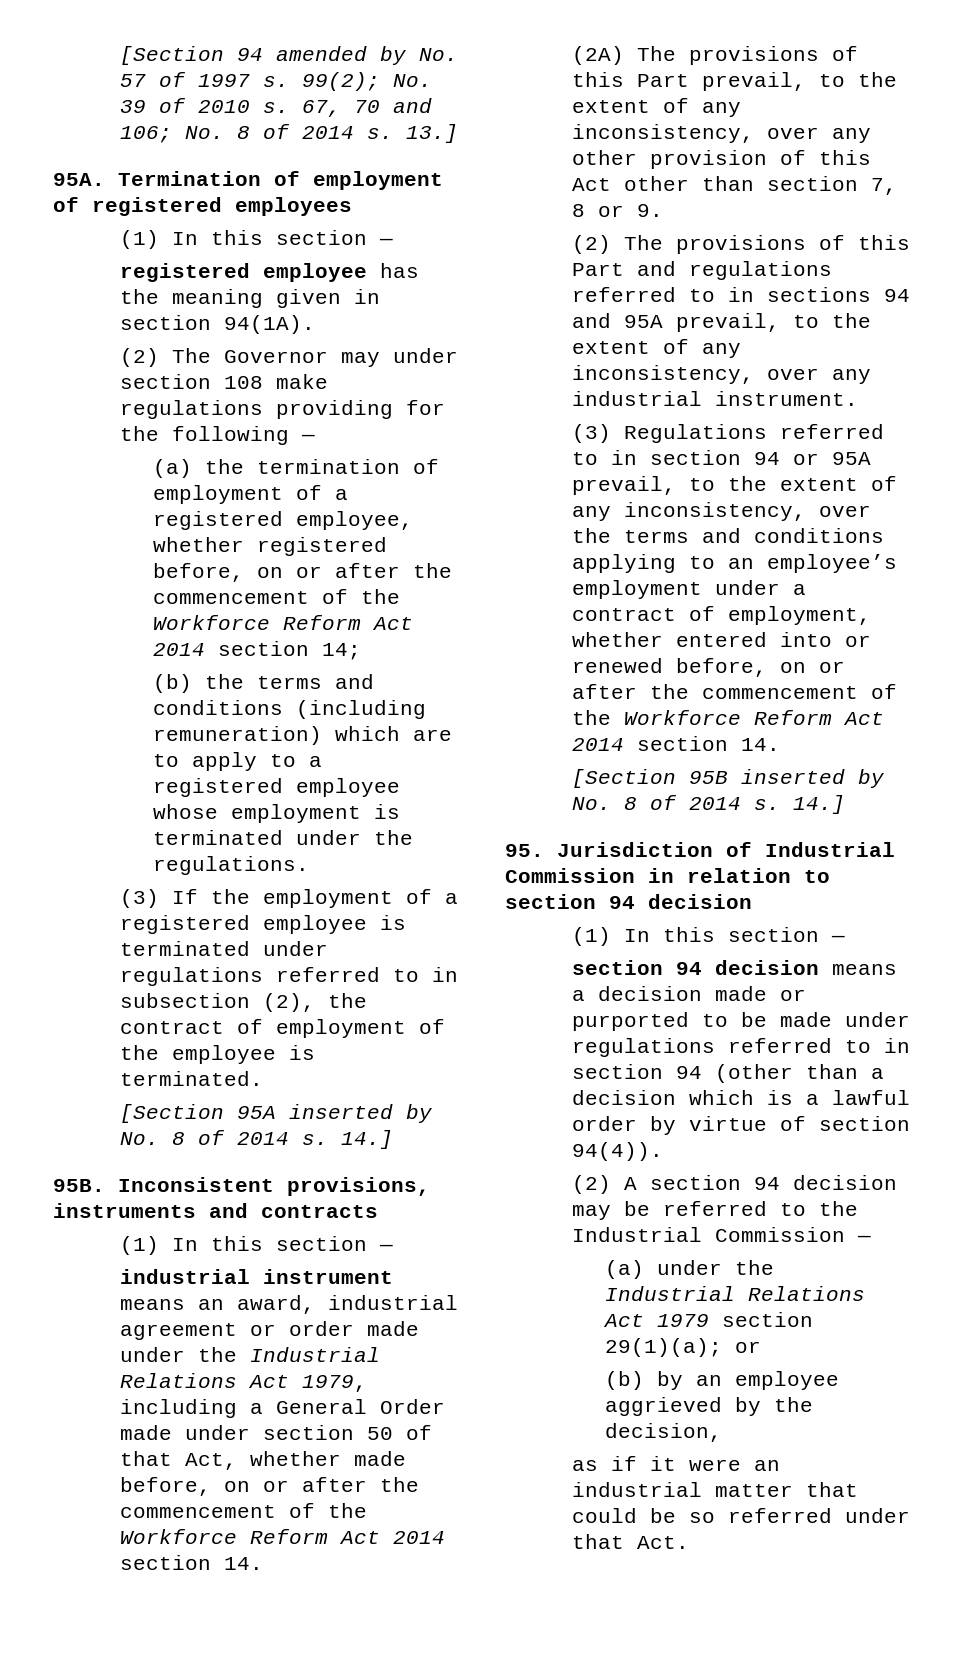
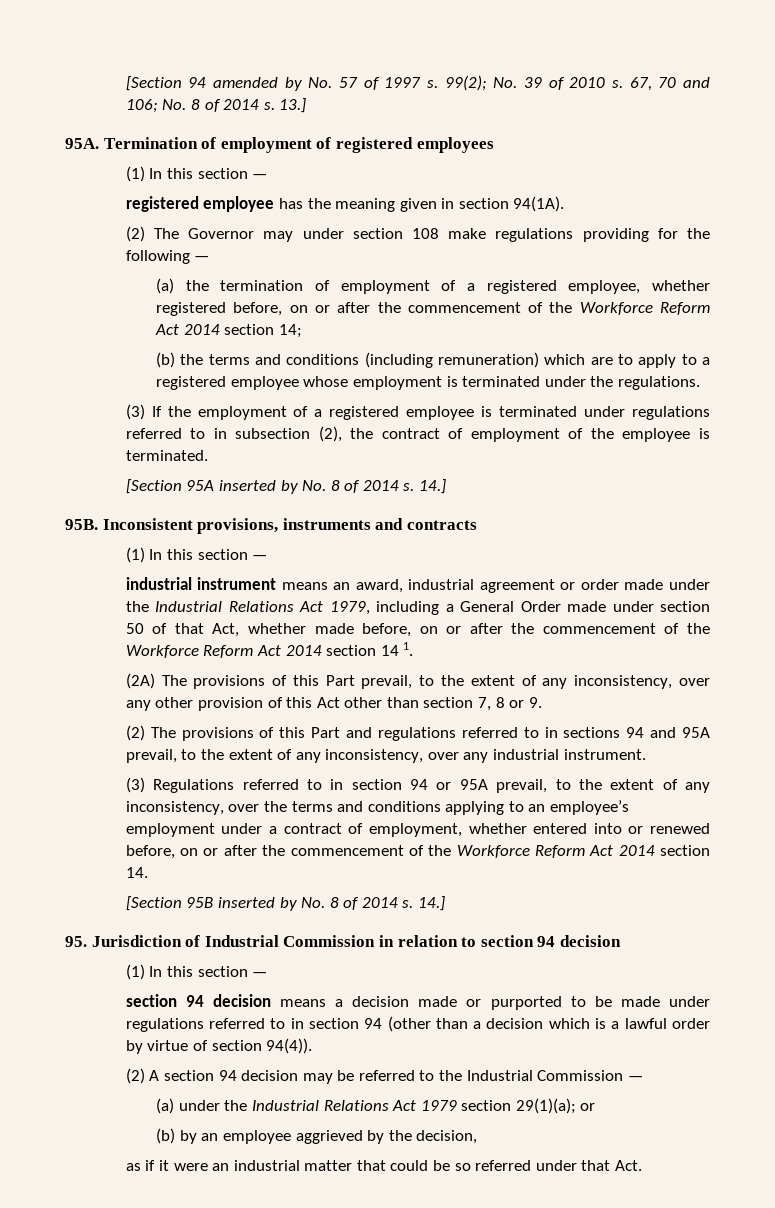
[223,1557,263,1570] 14. -> [380,642,414,656] 14 1.

